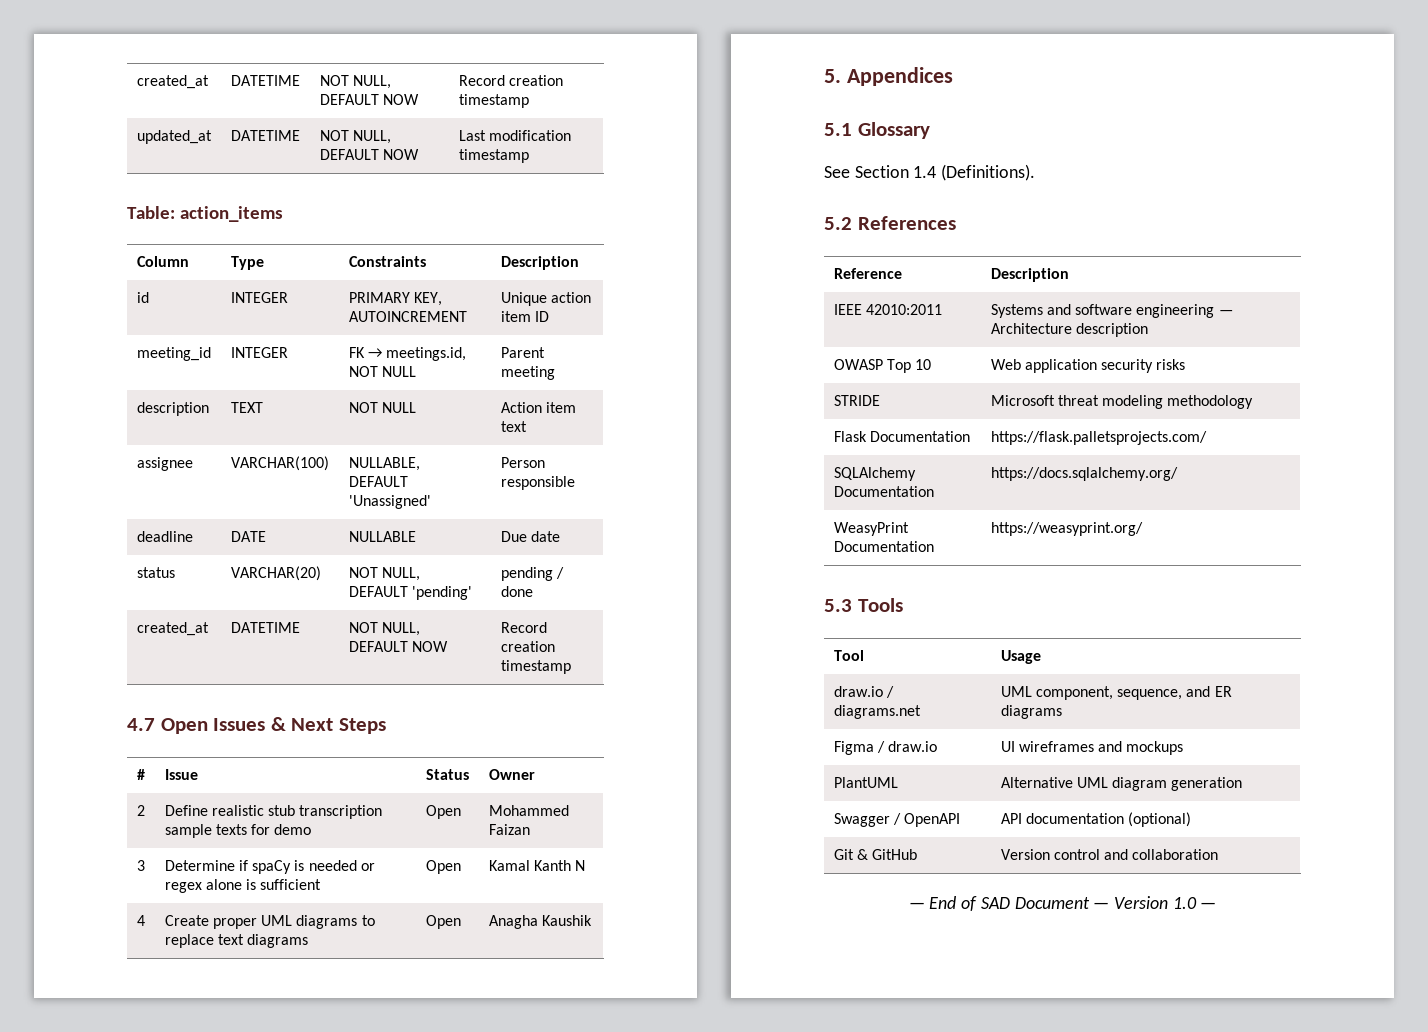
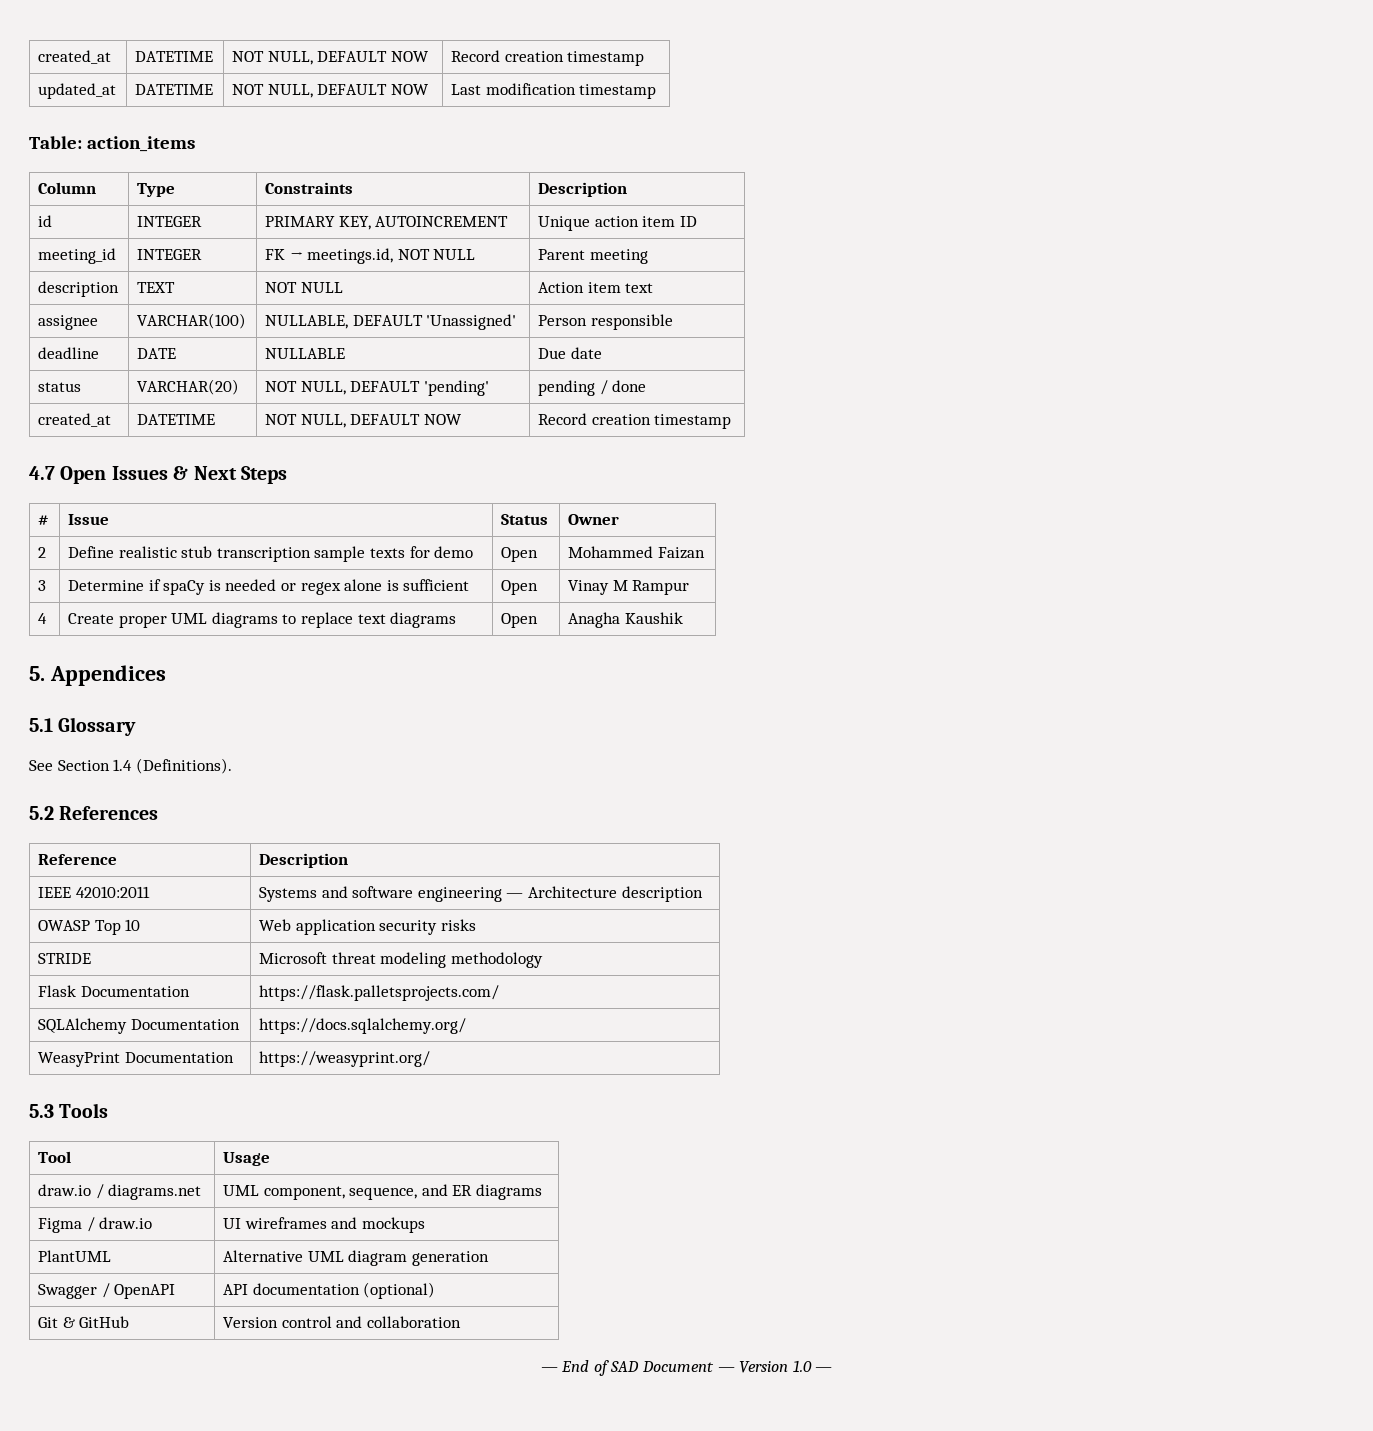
[488,860,586,871] Kamal Kanth N -> [568,580,690,595] Vinay M Rampur

